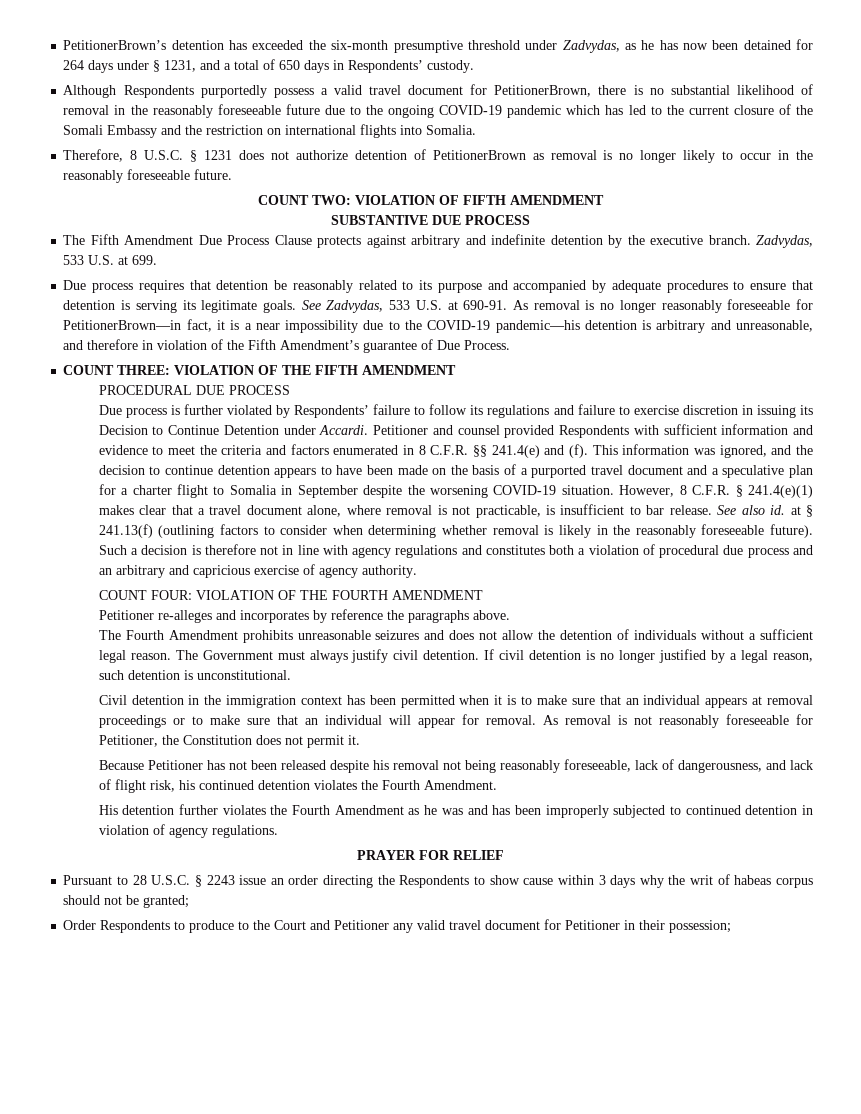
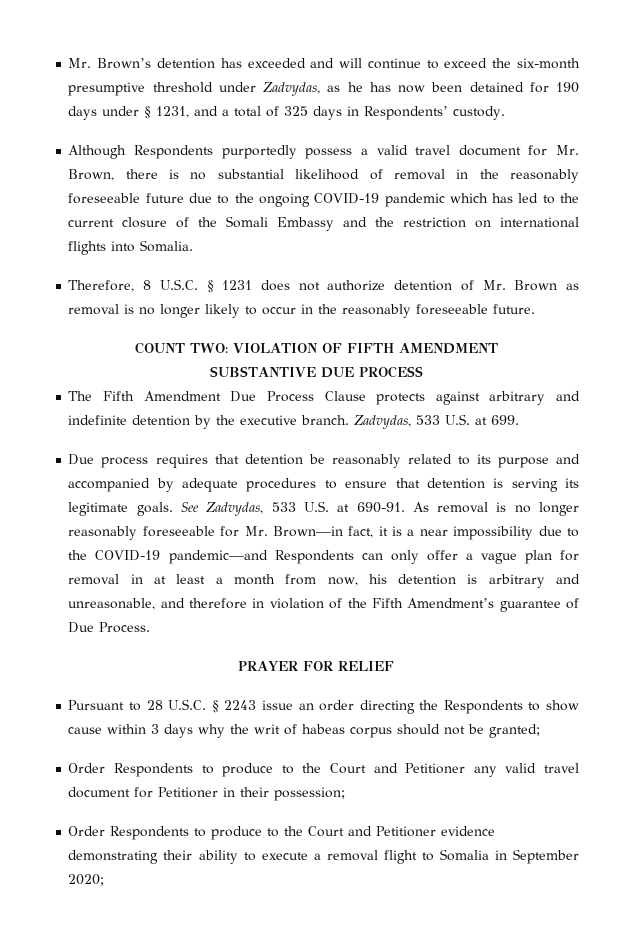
[63,40,167,50] PetitionerBrown’s -> [68,58,152,69] Mr. Brown’s
(304, 45) none -> [310,58,488,69] and will continue to exceed
[63,60,85,70] 264 -> [556,82,580,93] 190
[279,60,301,70] 650 -> [284,106,309,116] 325
[494,85,592,97] PetitionerBrown, -> [556,145,579,155] [68,169,115,181] Mr. Brown,
[432,150,526,160] PetitionerBrown -> [482,280,558,291] Mr. Brown
[63,320,182,330] PetitionerBrown—in -> [244,526,343,537] Mr. Brown—in
[495,320,580,333] pandemic—his -> [168,550,579,564] [68,574,387,586] pandemic—and Respondents can only offer a vague plan for removal in at least a month from now, his
[63,365,457,375] [98,385,290,395] [98,404,813,418] [98,424,813,438] [98,444,813,458] [98,464,813,478] [98,484,814,498] [98,504,814,518] [98,524,813,538] [98,544,814,558] [98,564,417,578] [98,590,483,600] [98,609,510,623] [98,629,814,643] [98,649,814,663] [98,670,291,680] [98,695,814,708] [98,714,813,728] [98,735,360,748] [98,759,813,773] [98,779,497,793] [98,804,814,818] [98,824,278,838] // COUNT THREE: VIOLATION OF THE FIFTH AMENDMENT // PROCEDURAL DUE PROCESS // Due process is further violated by Respondents’ failure to follow its regulations and failure to exercise discretion in issuing its Decision to Continue Detention under Accardi. Petitioner and counsel provided Respondents with sufficient information and evidence to meet the criteria and factors enumerated in 8 C.F.R. §§ 241.4(e) and (f). This information was ignored, and the decision to continue detention appears to have been made on the basis of a purported travel document and a speculative plan for a charter flight to Somalia in September despite the worsening COVID-19 situation. However, 8 C.F.R. § 241.4(e)(1) makes clear that a travel document alone, where removal is not practicable, is insufficient to bar release. See also id. at § 241.13(f) (outlining factors to consider when determining whether removal is likely in the reasonably foreseeable future). Such a decision is therefore not in line with agency regulations and constitutes both a violation of procedural due process and an arbitrary and capricious exercise of agency authority. // COUNT FOUR: VIOLATION OF THE FOURTH AMENDMENT // Petitioner re-alleges and incorporates by reference the paragraphs above. // The Fourth Amendment prohibits unreasonable seizures and does not allow the detention of individuals without a sufficient legal reason. The Government must always justify civil detention. If civil detention is no longer justified by a legal reason, such detention is unconstitutional. // Civil detention in the immigration context has been permitted when it is to make sure that an individual appears at removal proceedings or to make sure that an individual will appear for removal. As removal is not reasonably foreseeable for Petitioner, the Constitution does not permit it. // Because Petitioner has not been released despite his removal not being reasonably foreseeable, lack of dangerousness, and lack of flight risk, his continued detention violates the Fourth Amendment. // His detention further violates the Fourth Amendment as he was and has been improperly subjected to continued detention in violation of agency regulations. -> (151, 627) none
(732, 926) none -> [68,826,496,840] [68,849,579,864] [68,874,105,886] // Order Respondents to produce to the Court and Petitioner evidence demonstrating their ability to execute a removal flight to Somalia in September 2020;

